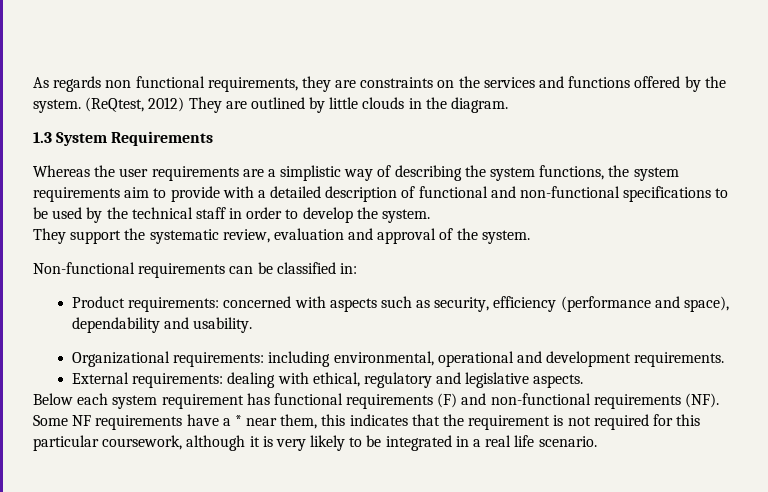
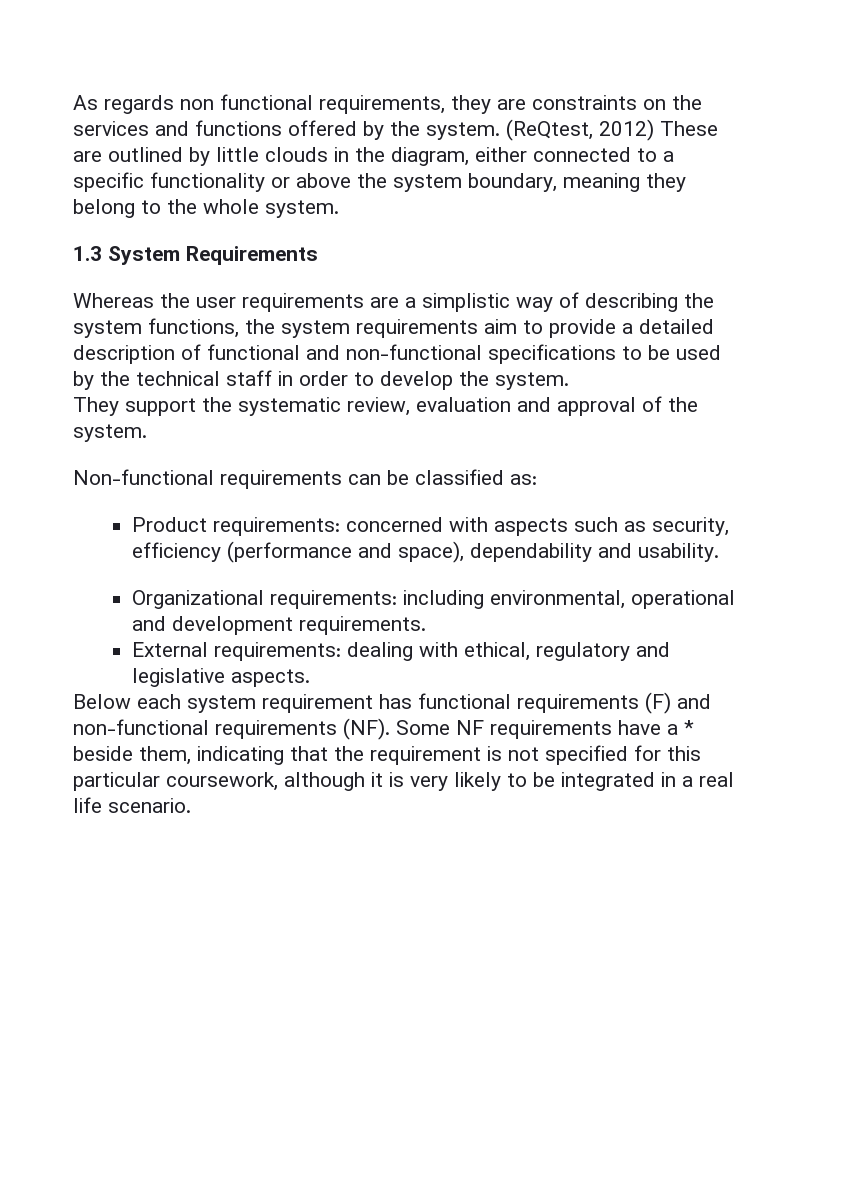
[188,97,222,113] They -> [660,121,718,136] These
[451,97,509,113] diagram. -> [391,147,674,166] [73,172,686,192] [73,199,339,218] diagram, either connected to a specific functionality or above the system boundary, meaning they belong to the whole system.
[222,186,254,198] with -> (616, 328) none
[339,263,357,274] in: -> [510,474,537,485] as:
[246,414,408,429] near them, this indicates -> [73,746,284,765] beside them, indicating
[593,414,649,430] required -> [545,745,628,765] specified

